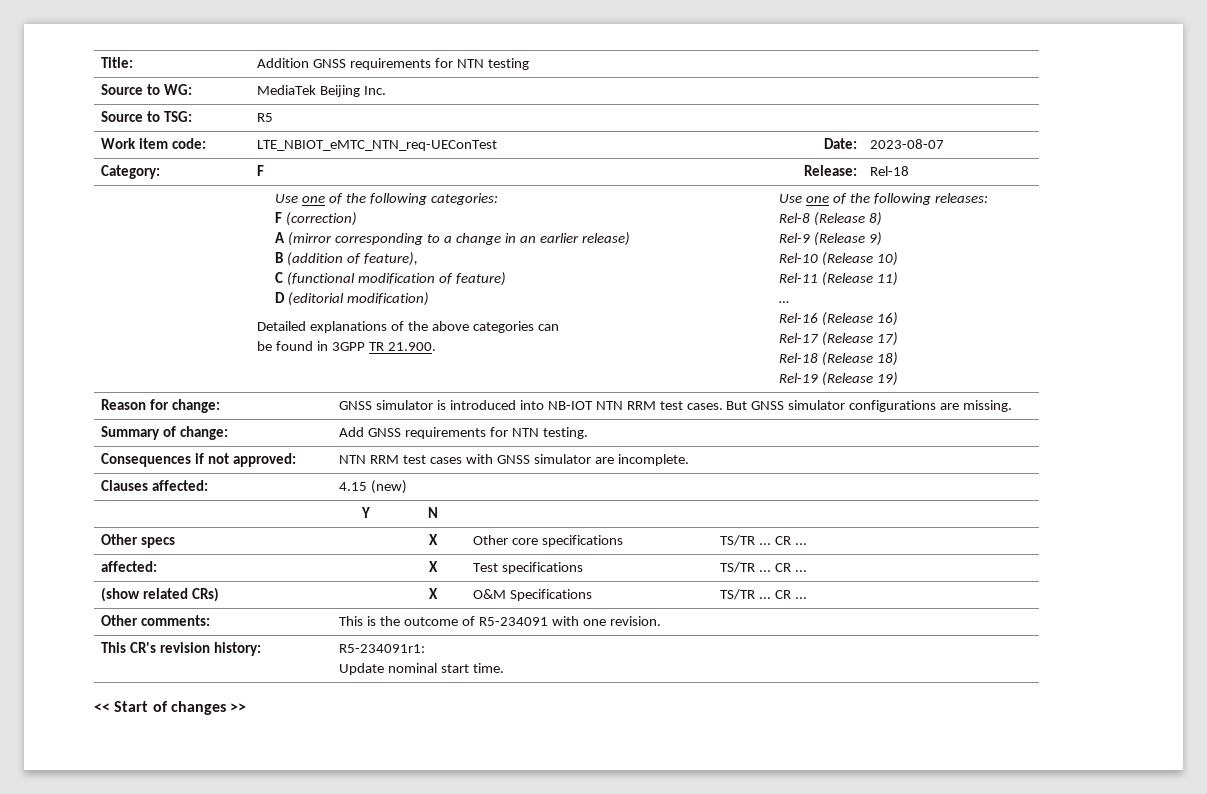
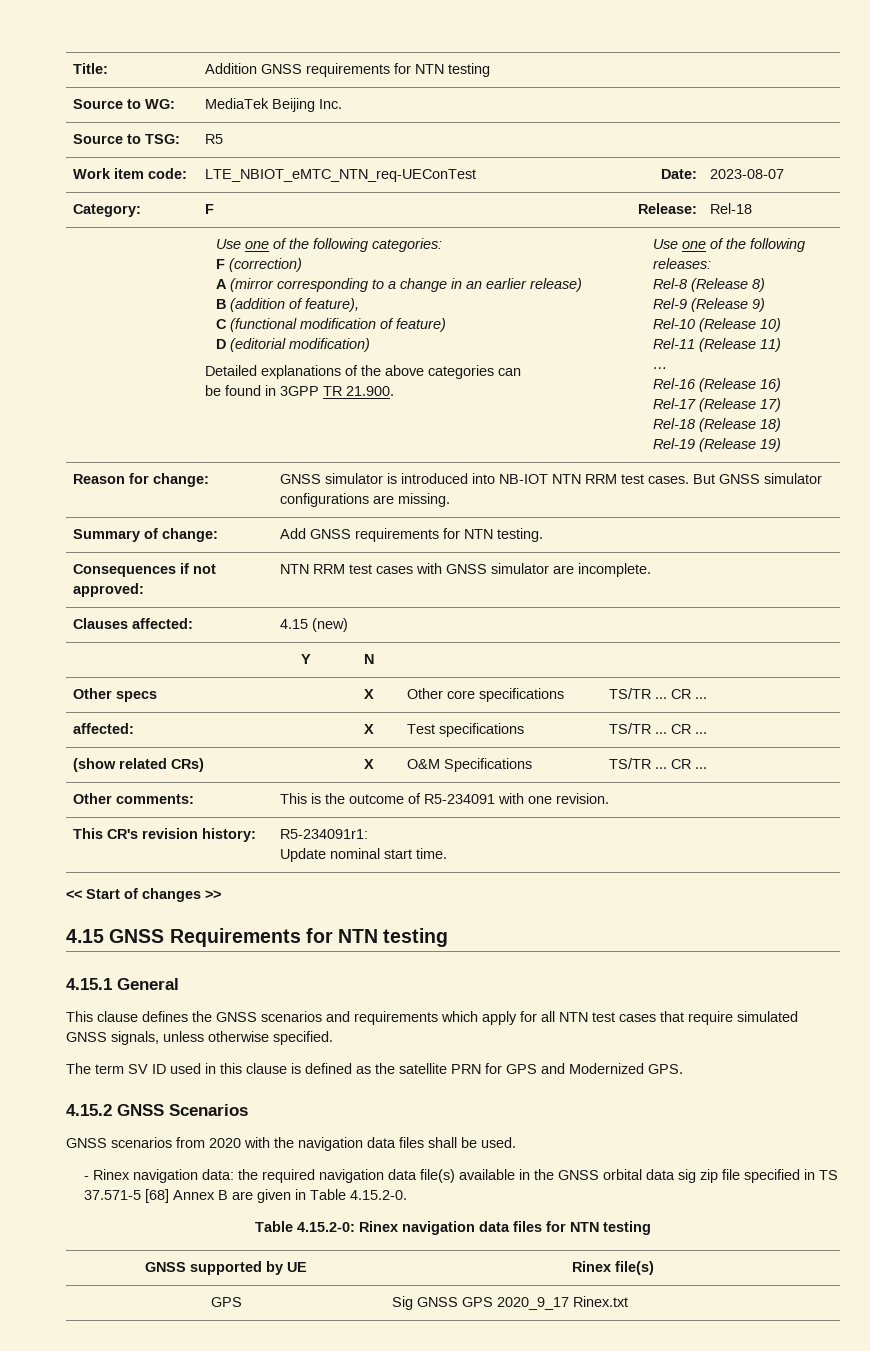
(247, 707) none -> [66,928,449,947] [66,978,179,990] [66,1011,798,1025] [66,1031,333,1045] [66,1063,683,1074] [66,1104,248,1116] [66,1137,516,1151] [83,1169,838,1183] [83,1189,407,1203] [255,1221,651,1235] [145,1261,307,1275] [571,1261,654,1275] [210,1297,242,1307] [391,1296,628,1310] // 4.15 GNSS Requirements for NTN testing // 4.15.1 General // This clause defines the GNSS scenarios and requirements which apply for all NTN test cases that require simulated GNSS signals, unless otherwise specified. // The term SV ID used in this clause is defined as the satellite PRN for GPS and Modernized GPS. // 4.15.2 GNSS Scenarios // GNSS scenarios from 2020 with the navigation data files shall be used. // - Rinex navigation data: the required navigation data file(s) available in the GNSS orbital data sig zip file specified in TS 37.571-5 [68] Annex B are given in Table 4.15.2-0. // Table 4.15.2-0: Rinex navigation data files for NTN testing // GNSS supported by UE | Rinex file(s) // GPS | Sig GNSS GPS 2020_9_17 Rinex.txt

